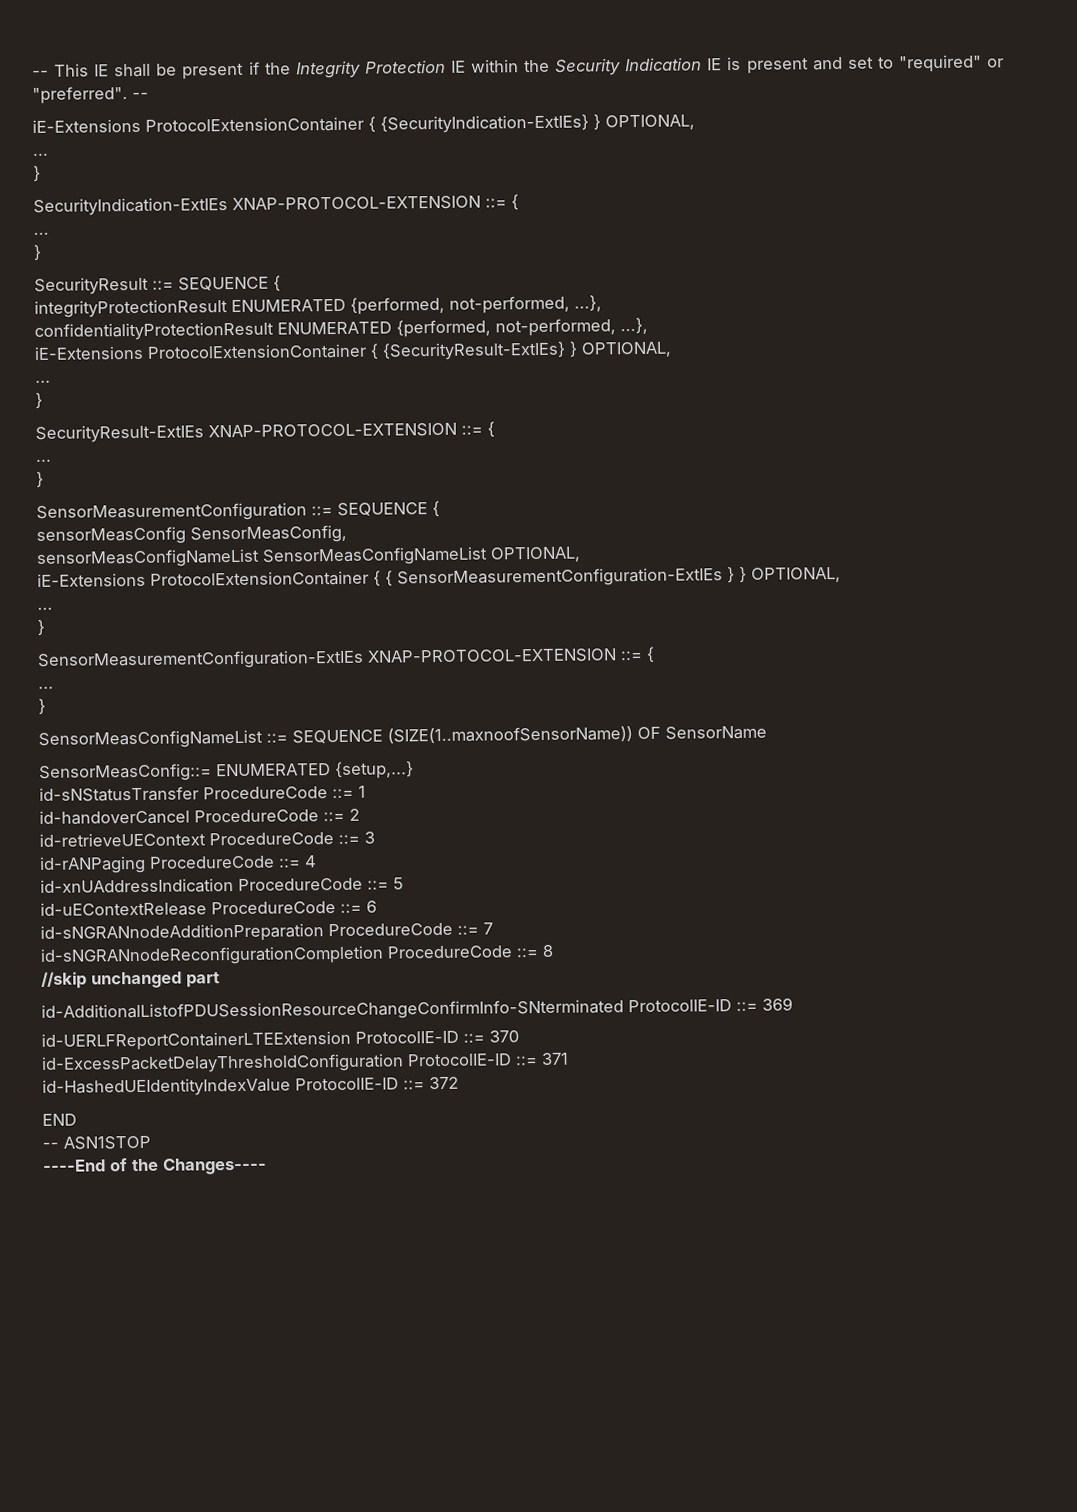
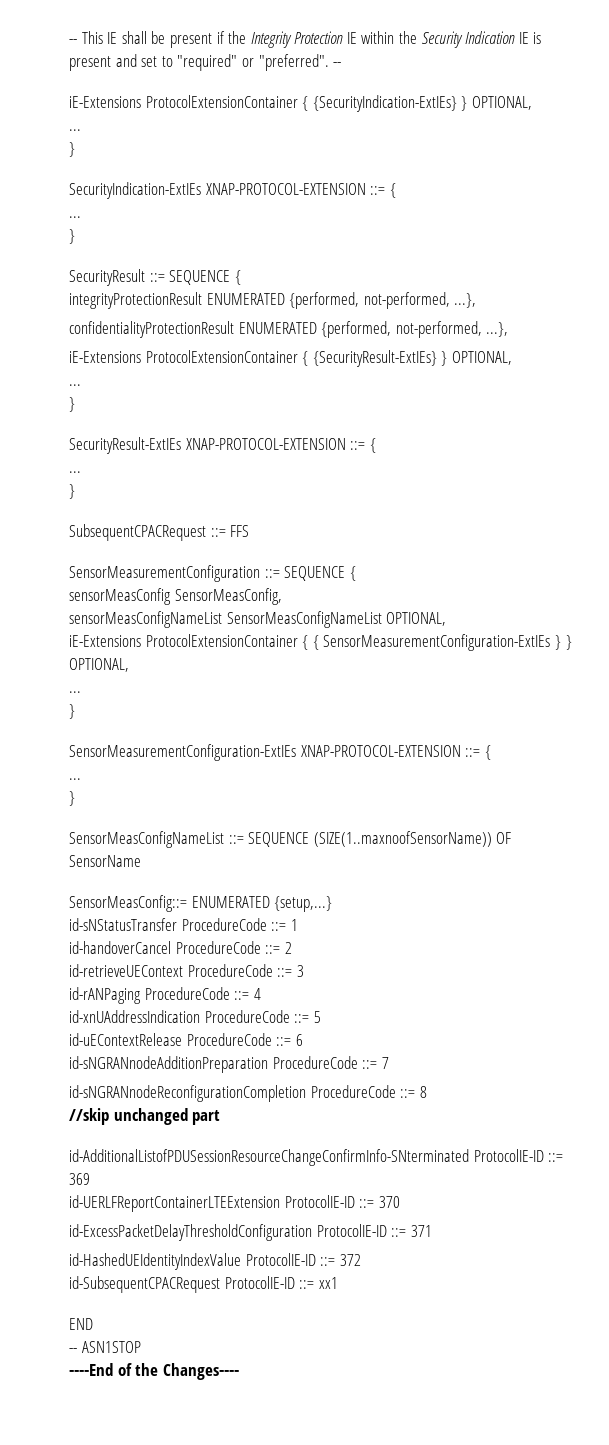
(44, 479) none -> [69,524,250,541] // SubsequentCPACRequest ::= FFS
(459, 1083) none -> [69,1276,338,1293] // id-SubsequentCPACRequest ProtocolIE-ID ::= xx1

